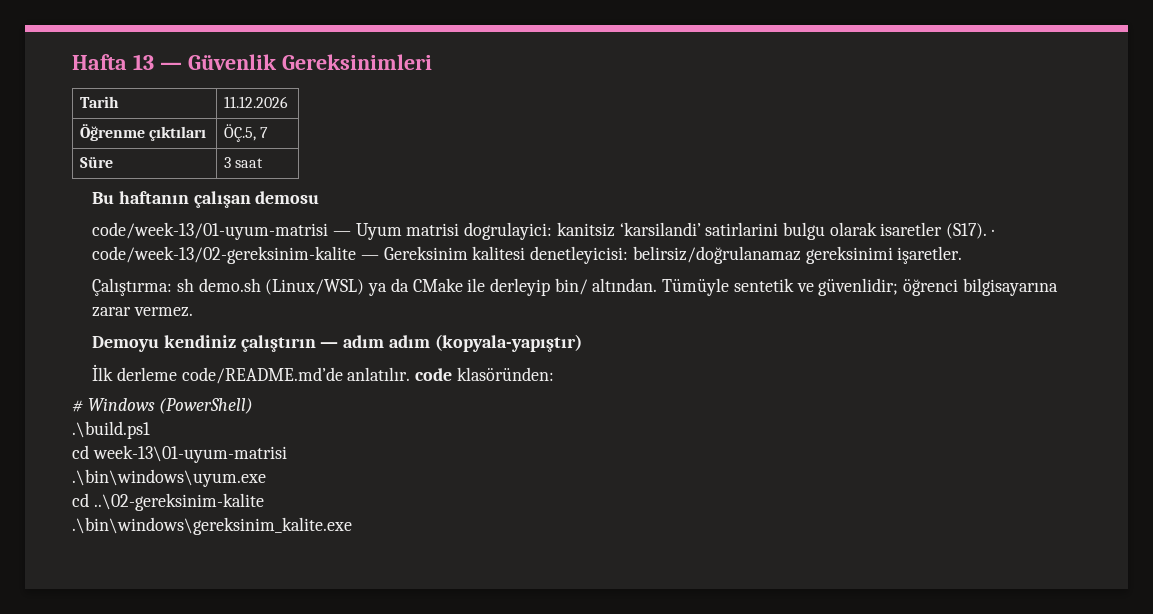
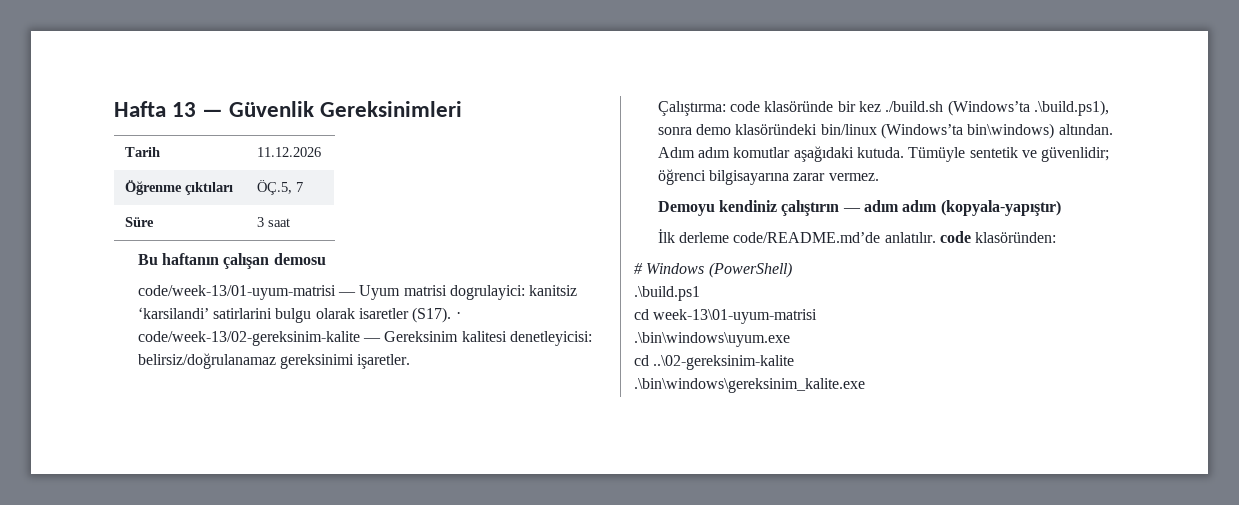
[176,278,658,296] sh demo.sh (Linux/WSL) ya da CMake ile derleyip bin/ altından. -> [730,100,1109,116] [657,123,1113,139] [657,146,904,162] code klasöründe bir kez ./build.sh (Windows’ta .\build.ps1), sonra demo klasöründeki bin/linux (Windows’ta bin\windows) altından. Adım adım komutlar aşağıdaki kutuda.

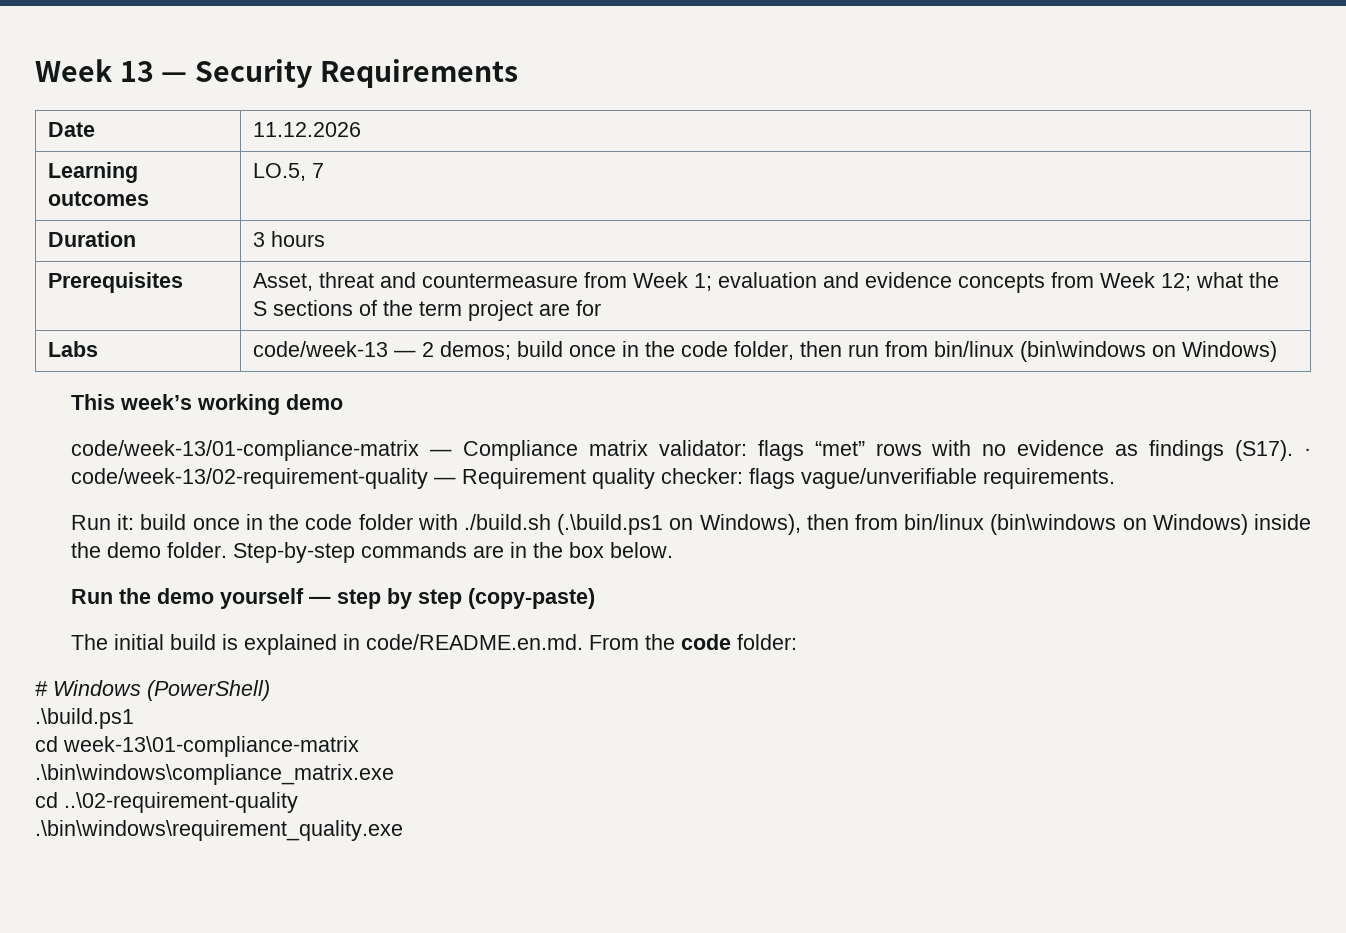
[114,101,166,117] Hafta -> [35,59,113,82] Week
[229,101,463,117] [125,147,161,157] [257,147,322,157] [125,180,234,195] [257,180,293,195] Güvenlik Gereksinimleri // Tarih | 11.12.2026 // Öğrenme çıktıları | ÖÇ.5, -> [195,59,518,88] [47,122,95,137] [252,122,361,137] [47,162,138,183] [47,191,149,206] [252,163,306,181] Security Requirements // Date | 11.12.2026 // Learning outcomes | LO.5,
[125,217,155,227] Süre -> [47,231,136,247] Duration
[268,218,291,227] [137,253,326,269] [137,285,578,300] [137,307,461,323] [137,331,592,346] [137,353,411,369] [657,100,1109,116] [657,123,1113,139] [657,146,1110,162] [657,169,879,185] [657,200,1061,216] [657,229,1057,243] saat // Bu haftanın çalışan demosu // code/week-13/01-uyum-matrisi — Uyum matrisi dogrulayici: kanitsiz ‘karsilandi’ satirlarini bulgu olarak isaretler (S17). · code/week-13/02-gereksinim-kalite — Gereksinim kalitesi denetleyicisi: belirsiz/doğrulanamaz gereksinimi işaretler. // Çalıştırma: code klasöründe bir kez ./build.sh (Windows’ta .\build.ps1), sonra demo klasöründeki bin/linux (Windows’ta bin\windows) altından. Adım adım komutlar aşağıdaki kutuda. Tümüyle sentetik ve güvenlidir; öğrenci bilgisayarına zarar vermez. // Demoyu kendiniz çalıştırın — adım adım (kopyala-yapıştır) // İlk derleme code/README.md’de anlatılır. code klasöründen: -> [270,231,325,247] [47,272,183,293] [252,272,1279,293] [252,300,601,321] [47,341,98,357] [252,341,1277,362] [71,394,344,415] [71,440,1311,461] [71,468,1116,489] [71,514,1311,535] [71,542,674,563] [71,588,596,609] [71,634,798,655] hours // Prerequisites | Asset, threat and countermeasure from Week 1; evaluation and evidence concepts from Week 12; what the S sections of the term project are for // Labs | code/week-13 — 2 demos; build once in the code folder, then run from bin/linux (bin\windows on Windows) // This week’s working demo // code/week-13/01-compliance-matrix — Compliance matrix validator: flags “met” rows with no evidence as findings (S17). · code/week-13/02-requirement-quality — Requirement quality checker: flags vague/unverifiable requirements. // Run it: build once in the code folder with ./build.sh (.\build.ps1 on Windows), then from bin/linux (bin\windows on Windows) inside the demo folder. Step-by-step commands are in the box below. // Run the demo yourself — step by step (copy-paste) // The initial build is explained in code/README.en.md. From the code folder:
[653,309,818,324] [634,332,790,347] [634,355,795,370] [634,378,865,393] week-13\01-uyum-matrisi // .\bin\windows\uyum.exe // cd ..\02-gereksinim-kalite // .\bin\windows\gereksinim_kalite.exe -> [63,736,359,757] [35,764,394,785] [35,792,298,813] [35,820,403,841] week-13\01-compliance-matrix // .\bin\windows\compliance_matrix.exe // cd ..\02-requirement-quality // .\bin\windows\requirement_quality.exe

